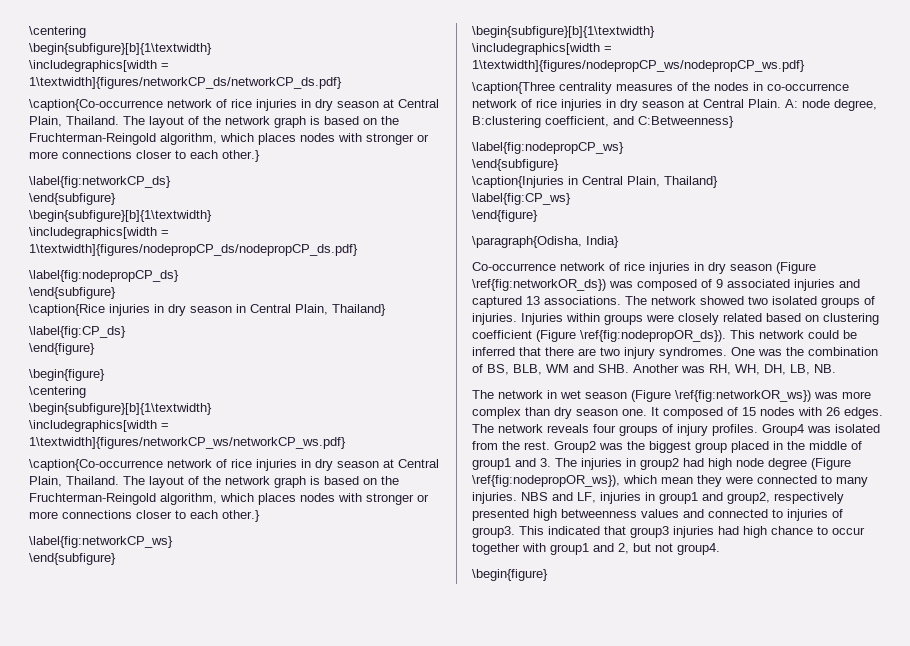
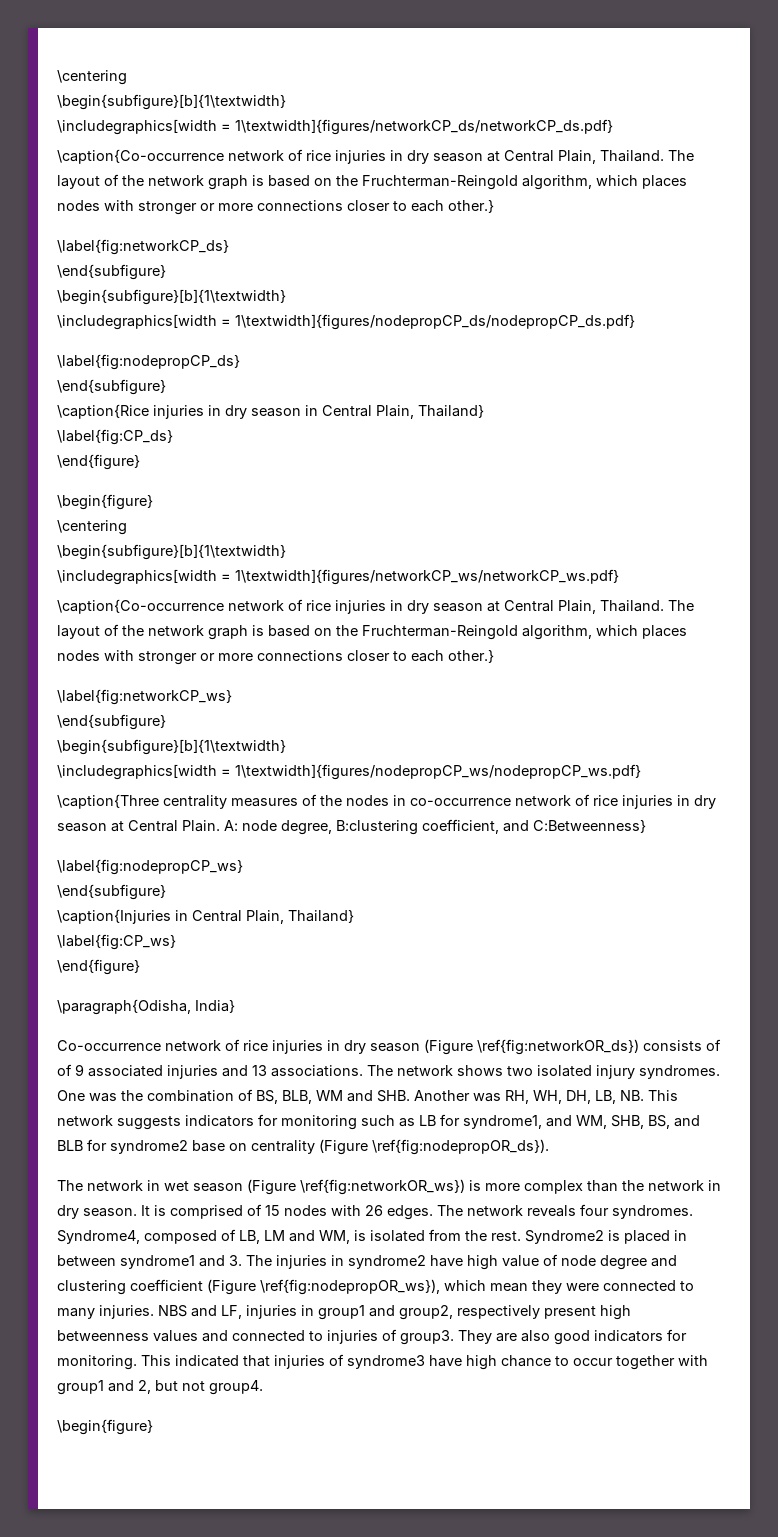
[609,279,697,291] was composed -> [643,1039,721,1051] consists of
[472,296,522,308] captured -> (248, 1071) none
[700,296,744,305] showed -> [457,1065,503,1076] shows
[821,296,875,308] [472,313,879,325] [472,330,857,342] [472,347,620,356] groups of injuries. Injuries within groups were closely related based on clustering coefficient (Figure \ref{fig:nodepropOR_ds}). This network could be inferred that there are two -> (592, 1071) none
(836, 368) none -> [648,1090,678,1101] [57,1114,700,1130] [57,1139,549,1155] This network suggests indicators for monitoring such as LB for syndrome1, and WM, SHB, BS, and BLB for syndrome2 base on centrality (Figure \ref{fig:nodepropOR_ds}).
[814,392,838,399] was -> [469,1180,481,1191] is
[554,407,723,419] dry season one. It composed -> [622,1180,721,1191] [57,1205,243,1219] the network in dry season. It is comprised
[619,424,880,436] [472,441,862,453] [472,458,511,470] groups of injury profiles. Group4 was isolated from the rest. Group2 was the biggest group placed in the middle of group1 -> [612,1205,693,1219] [57,1229,687,1244] [57,1255,195,1269] syndromes. Syndrome4, composed of LB, LM and WM, is isolated from the rest. Syndrome2 is placed in between syndrome1
[640,458,807,470] group2 had high node degree -> [348,1254,677,1270] [57,1279,203,1295] syndrome2 have high value of node degree and clustering coefficient
[472,509,529,521] presented -> [544,1306,596,1319] present
[519,526,739,538] This indicated that group3 injuries had -> [458,1329,687,1345] [57,1354,462,1370] They are also good indicators for monitoring. This indicated that injuries of syndrome3 have

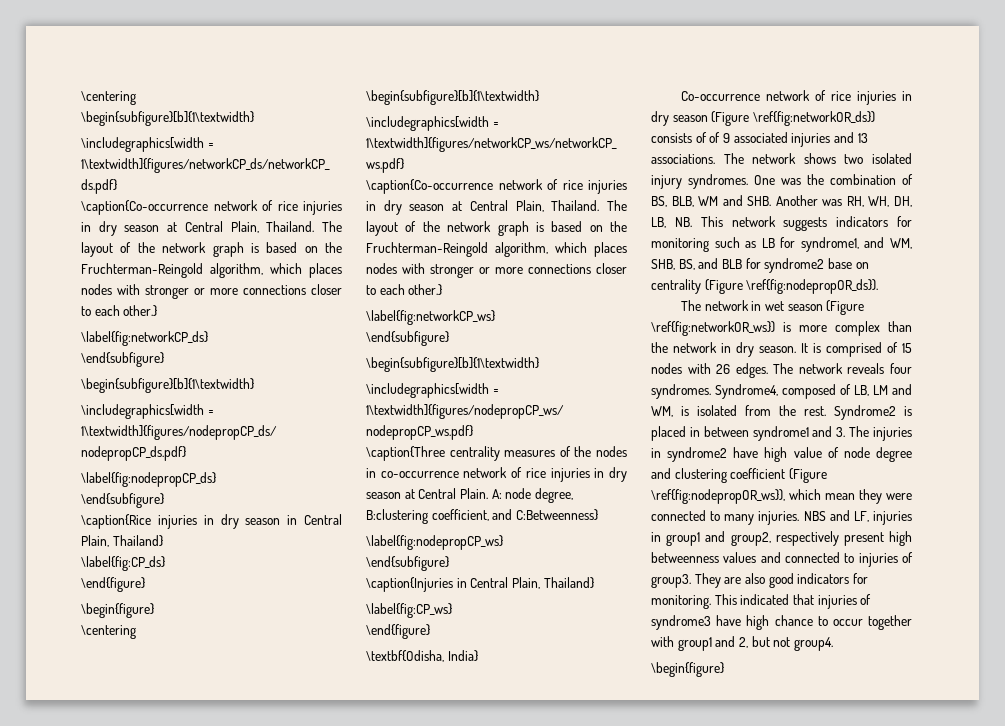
[57,999,191,1015] \paragraph{Odisha, -> [366,650,444,662] \textbf{Odisha,

